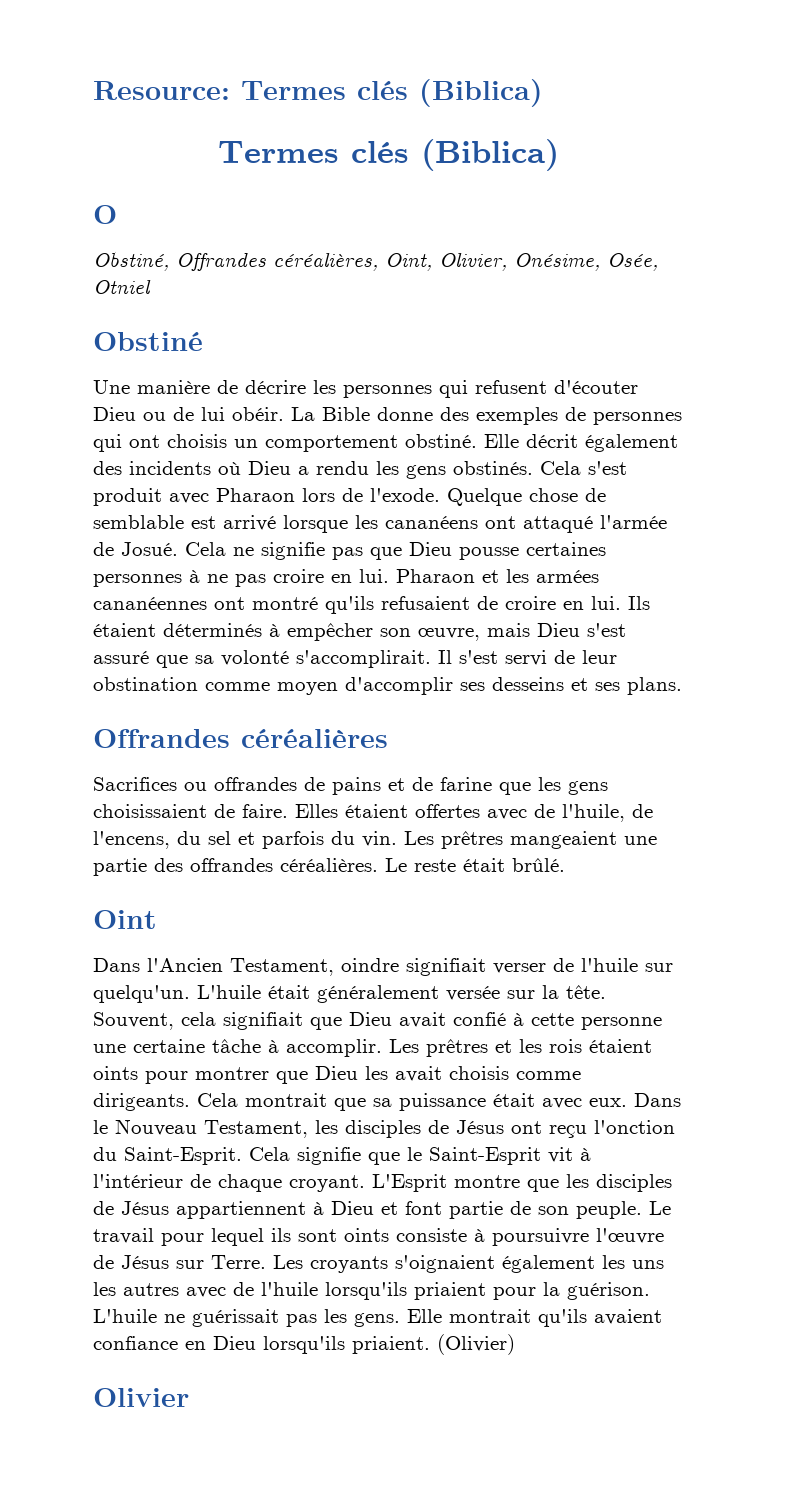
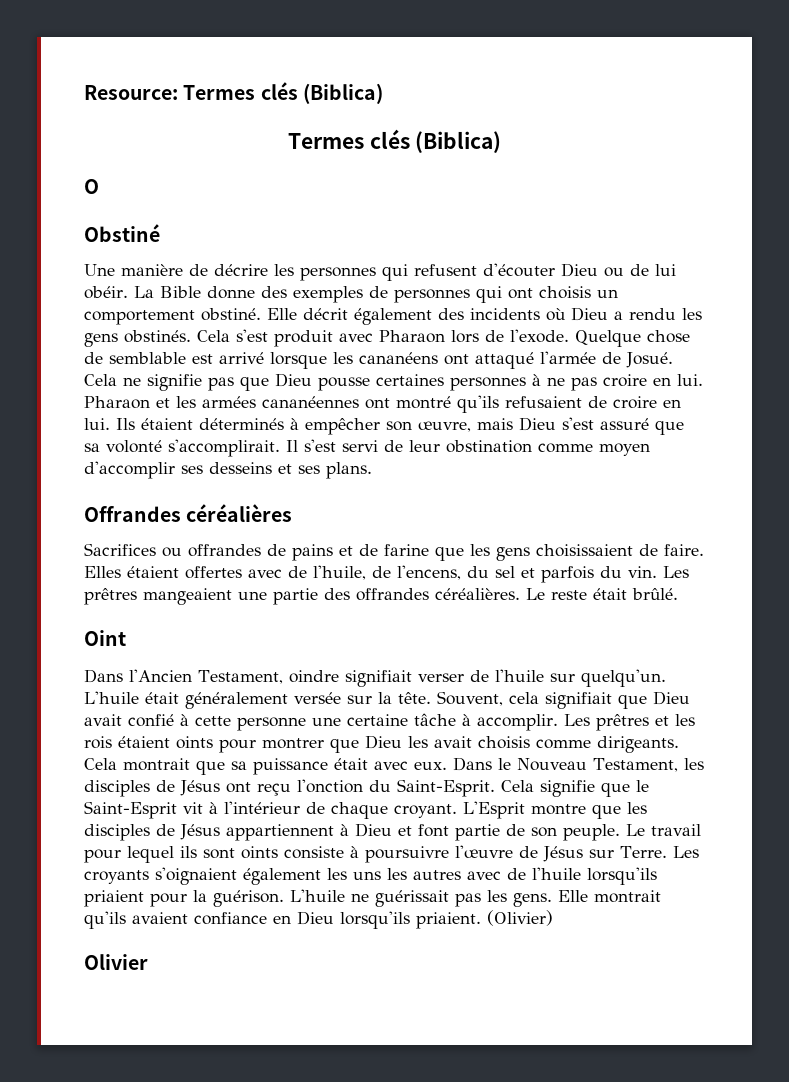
[93,251,658,271] [93,279,151,294] // Obstiné, Offrandes céréalières, Oint, Olivier, Onésime, Osée, Otniel -> (99, 186) none

